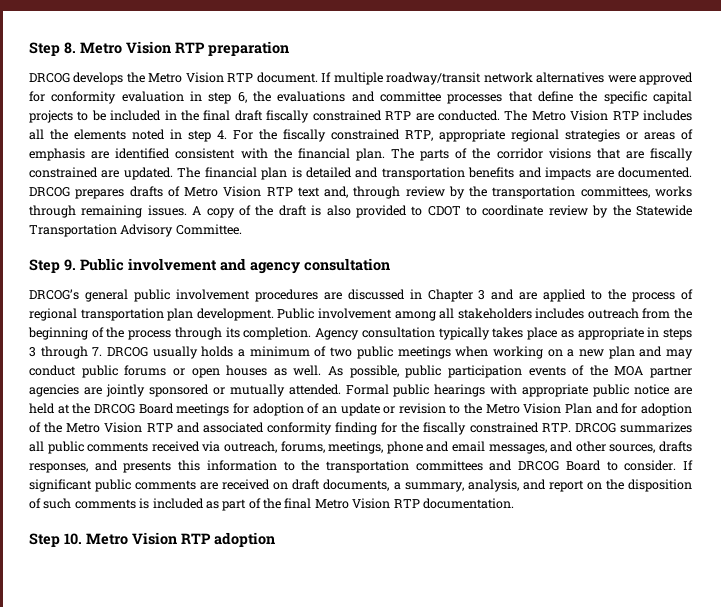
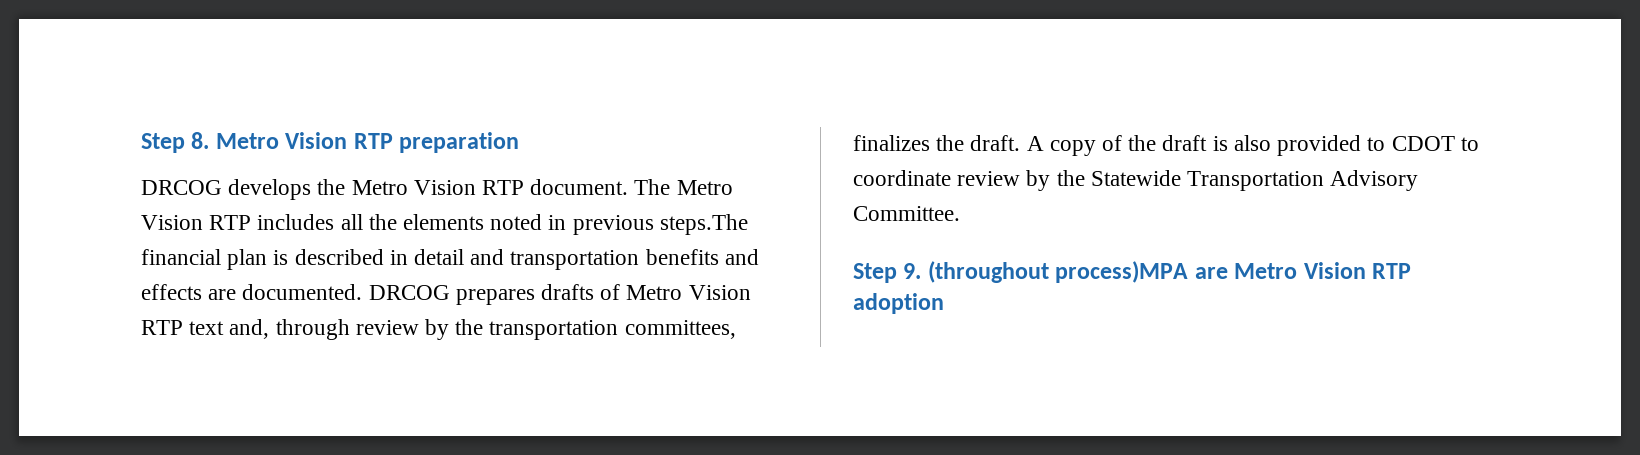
[321,72,693,85] [29,91,693,104] [29,110,500,123] If multiple roadway/transit network alternatives were approved for conformity evaluation in step 6, the evaluations and committee processes that define the specific capital projects to be included in the final draft fiscally constrained RTP are conducted. -> (629, 187) none
[188,129,693,142] [29,148,693,161] [29,167,352,180] step 4. For the fiscally constrained RTP, appropriate regional strategies or areas of emphasis are identified consistent with the financial plan. The parts of the corridor visions that are fiscally constrained are updated. The financial plan is detailed -> [572,214,748,235] [141,249,465,270] previous steps.The financial plan is described in detail
[545,167,592,180] impacts -> [141,284,202,300] effects
[654,186,692,197] [29,205,187,218] works through remaining issues. -> [853,135,1021,151] finalizes the draft.
[80,258,390,274] [29,289,693,302] [29,308,693,321] [28,327,693,340] [29,346,694,359] [29,365,692,378] [29,384,693,397] [29,403,692,416] [29,422,692,435] [29,441,693,454] [29,460,693,473] [29,479,693,492] [29,498,514,511] [29,533,82,547] Public involvement and agency consultation // DRCOG’s general public involvement procedures are discussed in Chapter 3 and are applied to the process of regional transportation plan development. Public involvement among all stakeholders includes outreach from the beginning of the process through its completion. Agency consultation typically takes place as appropriate in steps 3 through 7. DRCOG usually holds a minimum of two public meetings when working on a new plan and may conduct public forums or open houses as well. As possible, public participation events of the MOA partner agencies are jointly sponsored or mutually attended. Formal public hearings with appropriate public notice are held at the DRCOG Board meetings for adoption of an update or revision to the Metro Vision Plan and for adoption of the Metro Vision RTP and associated conformity finding for the fiscally constrained RTP. DRCOG summarizes all public comments received via outreach, forums, meetings, phone and email messages, and other sources, drafts responses, and presents this information to the transportation committees and DRCOG Board to consider. If significant public comments are received on draft documents, a summary, analysis, and report on the disposition of such comments is included as part of the final Metro Vision RTP documentation. // Step 10. -> [927,261,1228,283] (throughout process)MPA are

